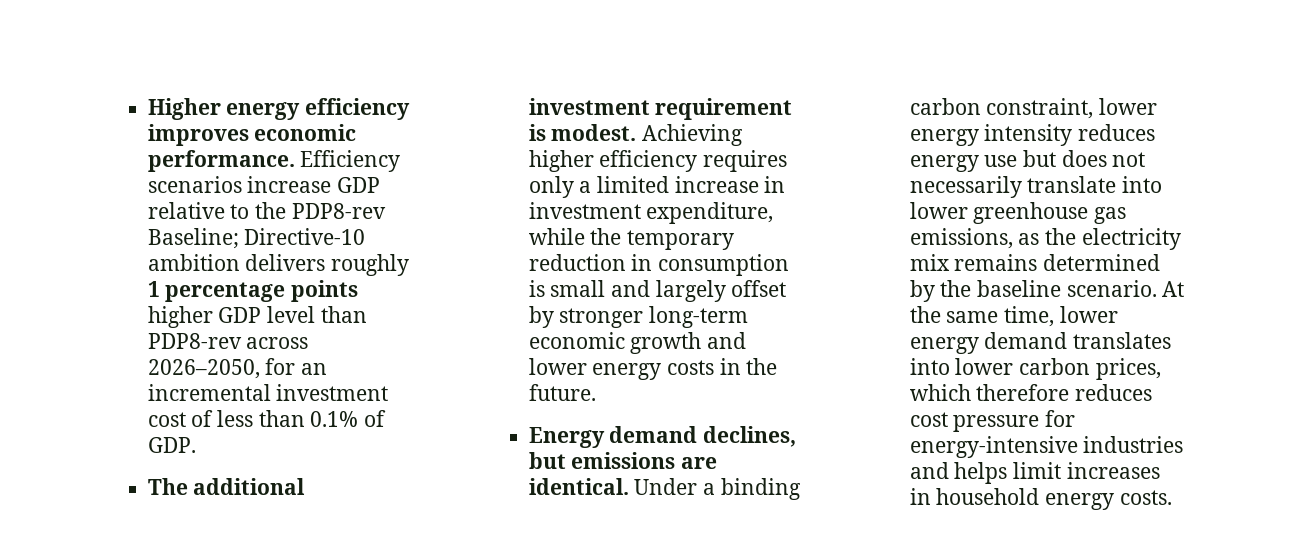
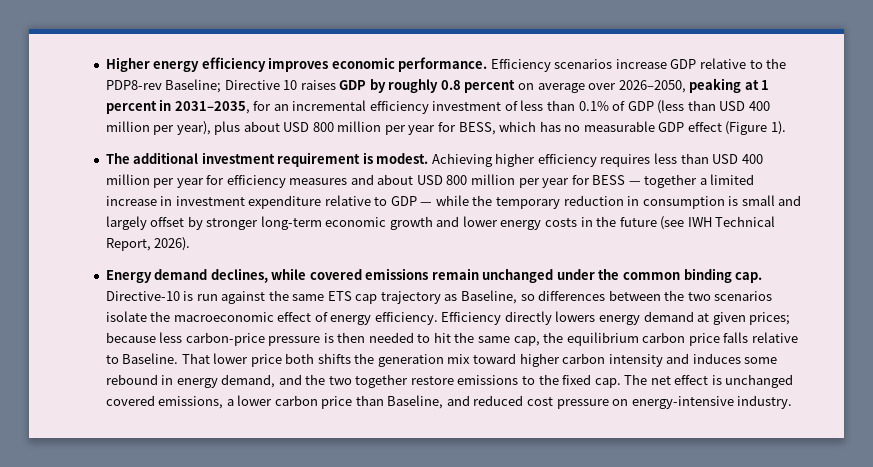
[244,228,366,245] [147,254,409,276] [147,280,358,302] [147,306,367,328] [147,333,309,349] [147,359,260,379] Directive-10 ambition delivers roughly 1 percentage points higher GDP level than PDP8-rev across 2026–2050, -> [224,78,770,93] [105,99,250,114] Directive 10 raises GDP by roughly 0.8 percent on average over 2026–2050, peaking at 1 percent in 2031–2035,
[276,384,389,401] [147,412,186,427] investment cost -> [369,101,502,114] efficiency investment
[147,437,196,453] GDP. -> [627,100,770,114] [105,121,786,135] GDP (less than USD 400 million per year), plus about USD 800 million per year for BESS, which has no measurable GDP effect (Figure 1).
[528,176,574,198] only -> [653,153,763,164] [105,174,698,188] less than USD 400 million per year for efficiency measures and about USD 800 million per year for BESS — together
[646,202,774,224] expenditure, -> [248,195,433,209] expenditure relative to GDP —
[528,384,596,401] [528,426,796,448] [528,452,717,469] [528,478,801,500] [909,98,1157,119] [909,124,1155,146] [909,150,1146,172] [909,176,1162,198] [909,202,1126,224] [909,228,1181,250] [909,254,1160,271] [909,280,1185,302] [909,306,1118,327] [909,332,1171,354] [909,358,1161,380] [909,384,1152,401] [909,410,1075,432] [909,436,1184,458] [909,462,1160,484] [909,488,1172,510] future. // Energy demand declines, but emissions are identical. Under a binding carbon constraint, lower energy intensity reduces energy use but does not necessarily translate into lower greenhouse gas emissions, as the electricity mix remains determined by the baseline scenario. At the same time, lower energy demand translates into lower carbon prices, which therefore reduces cost pressure for energy-intensive industries and helps limit increases in household energy costs. -> [619,216,776,230] [105,237,191,251] [105,268,763,283] [105,290,773,304] [105,311,791,325] [105,332,798,346] [105,353,778,367] [105,374,794,388] [105,395,793,409] future (see IWH Technical Report, 2026). // Energy demand declines, while covered emissions remain unchanged under the common binding cap. Directive-10 is run against the same ETS cap trajectory as Baseline, so differences between the two scenarios isolate the macroeconomic effect of energy efficiency. Efficiency directly lowers energy demand at given prices; because less carbon-price pressure is then needed to hit the same cap, the equilibrium carbon price falls relative to Baseline. That lower price both shifts the generation mix toward higher carbon intensity and induces some rebound in energy demand, and the two together restore emissions to the fixed cap. The net effect is unchanged covered emissions, a lower carbon price than Baseline, and reduced cost pressure on energy-intensive industry.

